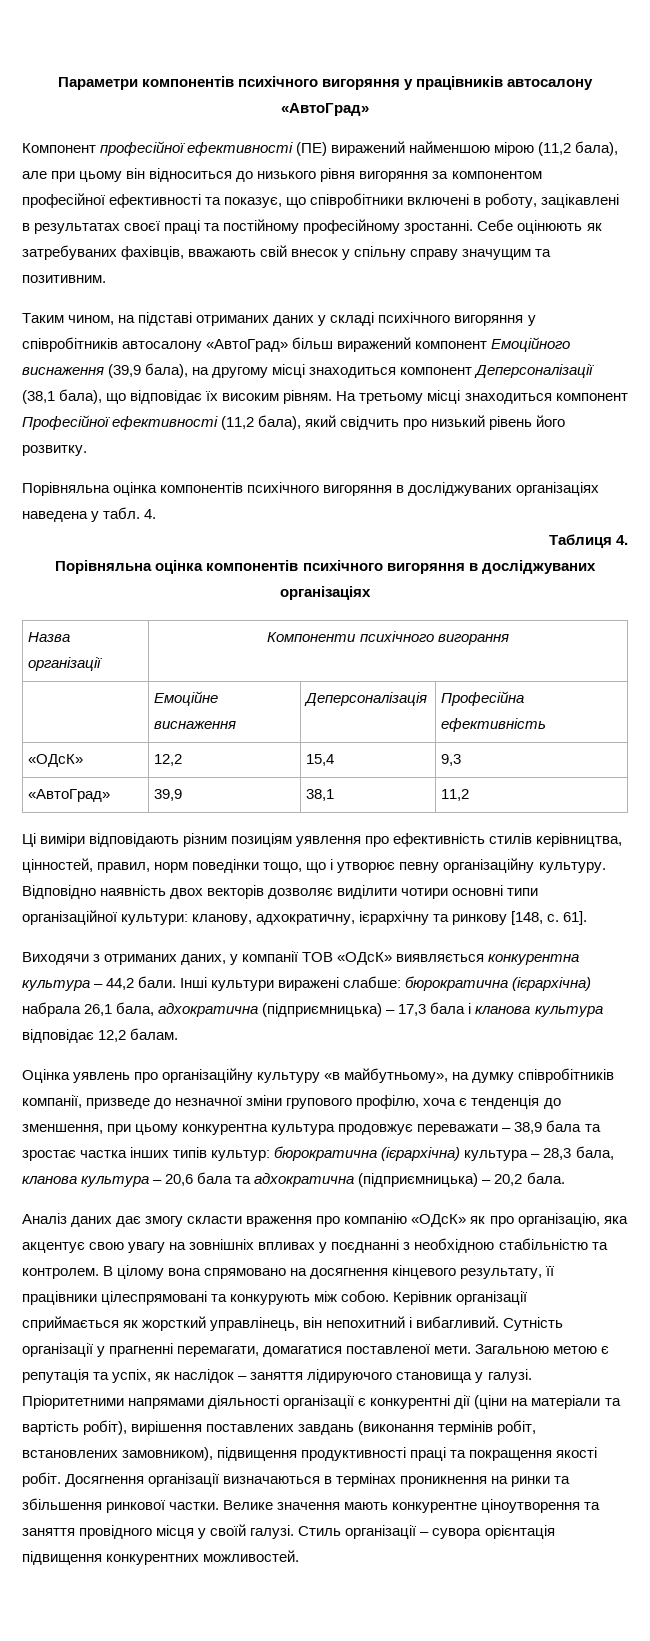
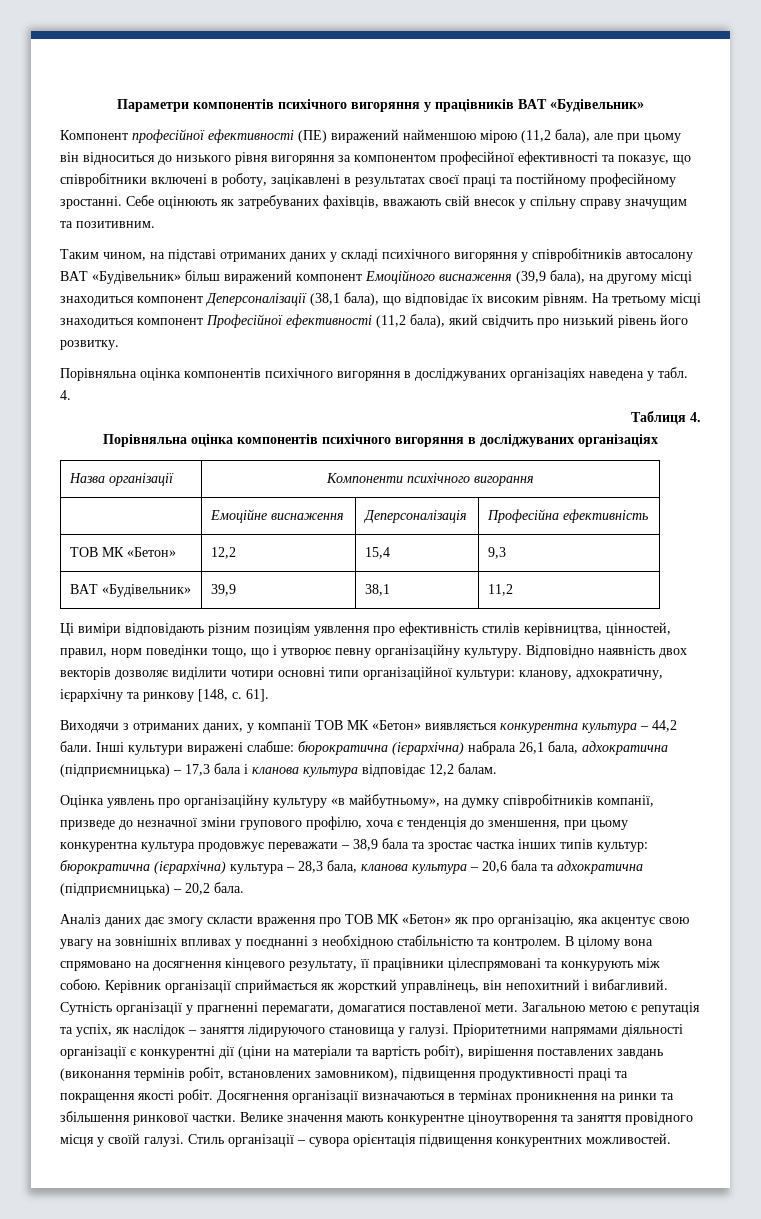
[507,79,594,90] [281,103,369,116] автосалону «АвтоГрад» -> [518,99,644,112] ВАТ «Будівельник»
[206,339,289,352] «АвтоГрад» -> [60,271,181,284] ВАТ «Будівельник»
[28,754,84,767] «ОДсК» -> [69,547,176,557] ТОВ МК «Бетон»
[28,789,111,802] «АвтоГрад» -> [69,584,191,597] ВАТ «Будівельник»
[337,952,393,965] «ОДсК» -> [347,720,421,730] МК «Бетон»
[344,1213,467,1227] компанію «ОДсК» -> [345,914,451,924] ТОВ МК «Бетон»

